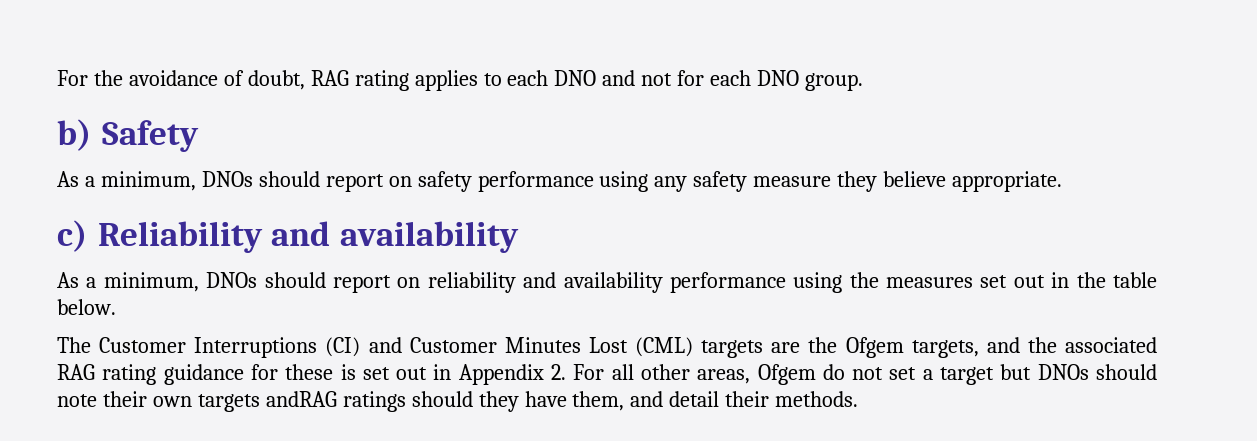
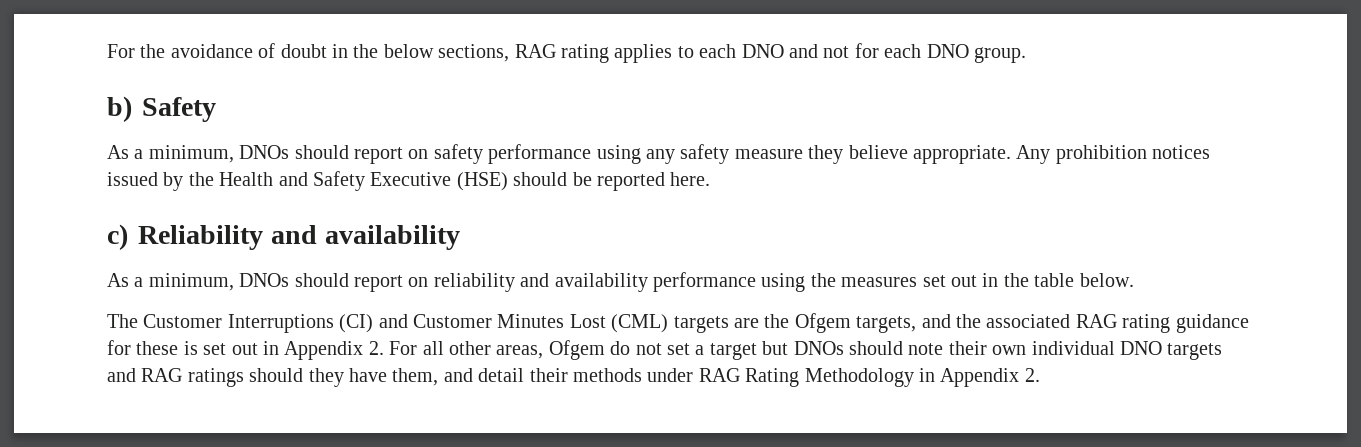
[247,70,305,90] doubt, -> [280,44,510,62] doubt in the below sections,
(1063, 181) none -> [1016,145,1211,164] [107,171,711,191] Any prohibition notices issued by the Health and Safety Executive (HSE) should be reported here.
[197,391,337,412] targets andRAG -> [1031,341,1223,360] [107,368,183,382] individual DNO targets and RAG
[775,391,859,407] methods. -> [572,368,1040,387] methods under RAG Rating Methodology in Appendix 2.

